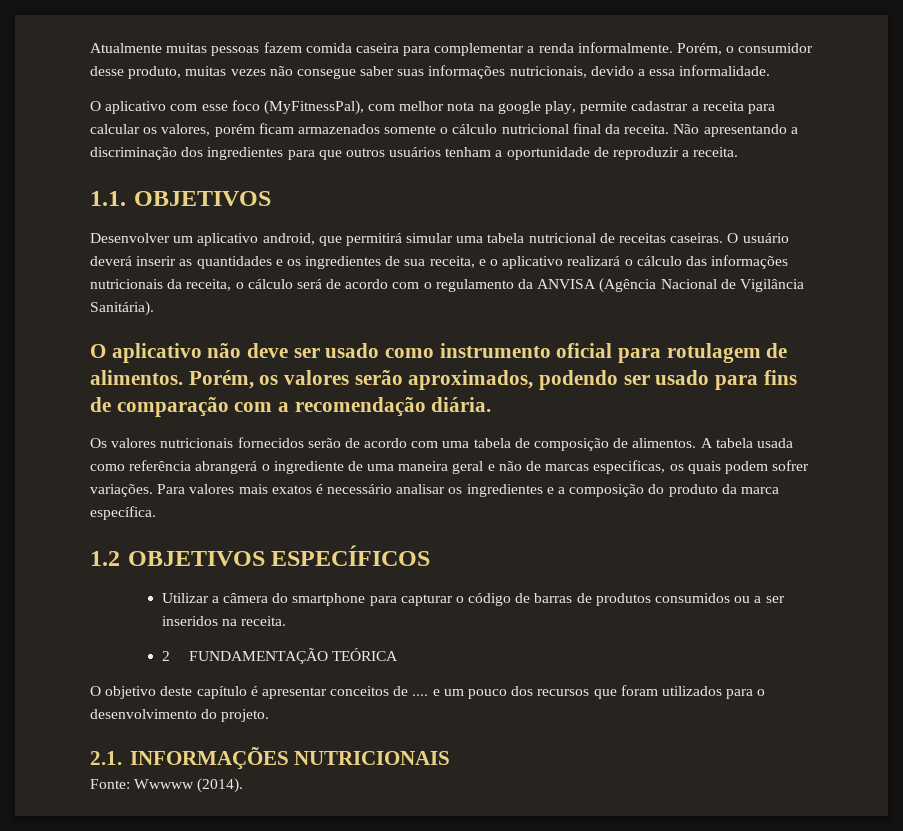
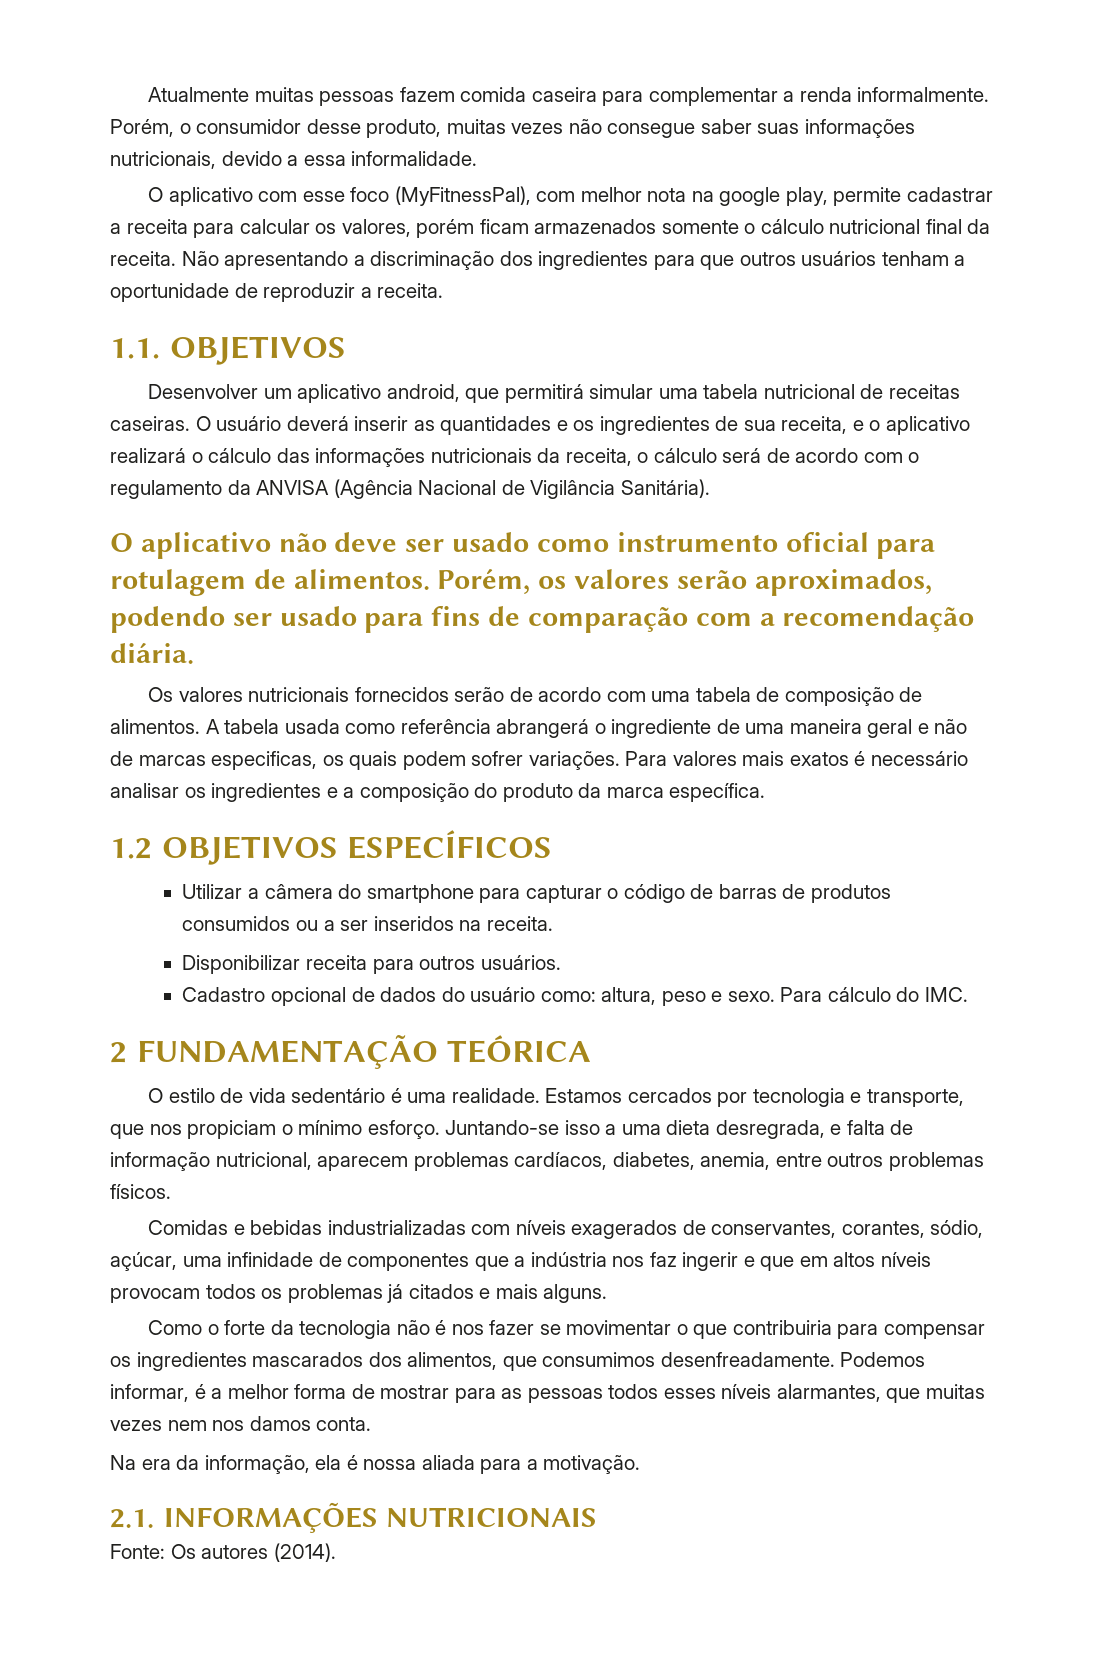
[161,648,399,664] [90,685,766,699] [90,709,270,722] 2 FUNDAMENTAÇÃO TEÓRICA // O objetivo deste capítulo é apresentar conceitos de .... e um pouco dos recursos que foram utilizados para o desenvolvimento do projeto. -> [182,955,561,974] [182,987,968,1006] [110,1035,592,1069] [147,1088,964,1107] [110,1120,914,1139] [110,1152,984,1171] [110,1184,171,1199] [147,1220,984,1239] [110,1252,932,1271] [110,1284,608,1303] [147,1320,986,1339] [110,1352,926,1371] [110,1384,986,1403] [110,1416,372,1431] [110,1455,641,1474] Disponibilizar receita para outros usuários. // Cadastro opcional de dados do usuário como: altura, peso e sexo. Para cálculo do IMC. // 2 FUNDAMENTAÇÃO TEÓRICA // O estilo de vida sedentário é uma realidade. Estamos cercados por tecnologia e transporte, que nos propiciam o mínimo esforço. Juntando-se isso a uma dieta desregrada, e falta de informação nutricional, aparecem problemas cardíacos, diabetes, anemia, entre outros problemas físicos. // Comidas e bebidas industrializadas com níveis exagerados de conservantes, corantes, sódio, açúcar, uma infinidade de componentes que a indústria nos faz ingerir e que em altos níveis provocam todos os problemas já citados e mais alguns. // Como o forte da tecnologia não é nos fazer se movimentar o que contribuiria para compensar os ingredientes mascarados dos alimentos, que consumimos desenfreadamente. Podemos informar, é a melhor forma de mostrar para as pessoas todos esses níveis alarmantes, que muitas vezes nem nos damos conta. // Na era da informação, ela é nossa aliada para a motivação.
[134,779,195,789] Wwwww -> [170,1544,269,1559] Os autores

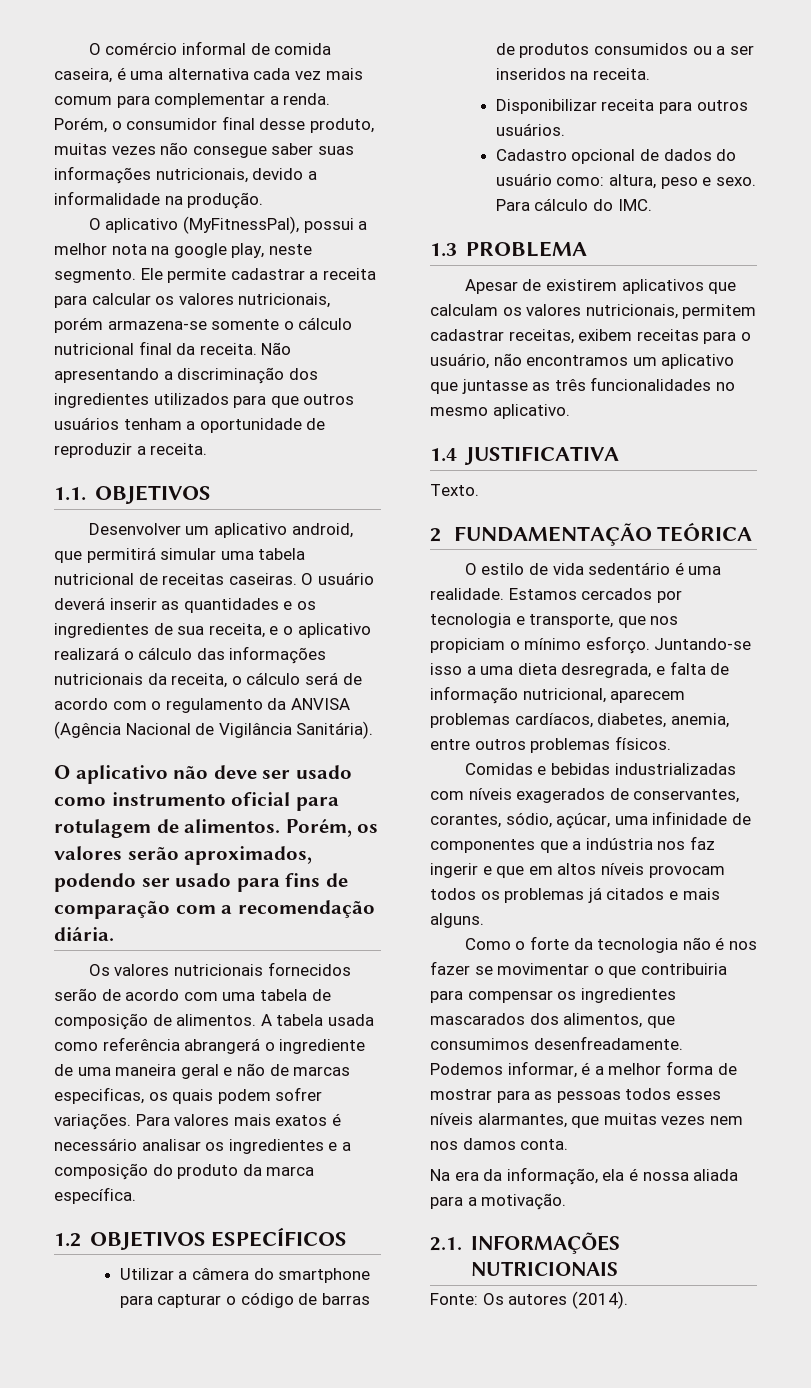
[147,87,597,106] Atualmente muitas pessoas fazem comida caseira -> [88,41,332,55] [54,67,363,83] [54,96,112,105] O comércio informal de comida caseira, é uma alternativa cada vez mais comum
[799,87,990,102] renda informalmente. -> [283,93,331,105] renda.
(302, 126) none -> [221,116,255,130] final
[303,151,478,166] [147,186,576,206] essa informalidade. // O aplicativo com esse foco (MyFitnessPal), com -> [54,191,264,209] [88,216,368,234] informalidade na produção. // O aplicativo (MyFitnessPal), possui a
(828, 196) none -> [268,244,312,255] [54,268,163,283] neste segmento. Ele
[341,219,657,238] valores, porém ficam armazenados -> [178,293,331,308] [54,317,207,333] valores nutricionais, porém armazena-se
(649, 260) none -> [153,393,229,405] utilizados
(968, 994) none -> [430,241,587,257] [464,279,737,294] [430,304,757,319] [430,329,751,344] [430,353,735,369] [430,377,735,394] [430,404,570,419] [430,446,619,465] [430,484,479,496] // 1.3 PROBLEMA // Apesar de existirem aplicativos que calculam os valores nutricionais, permitem cadastrar receitas, exibem receitas para o usuário, não encontramos um aplicativo que juntasse as três funcionalidades no mesmo aplicativo. // 1.4 JUSTIFICATIVA // Texto.

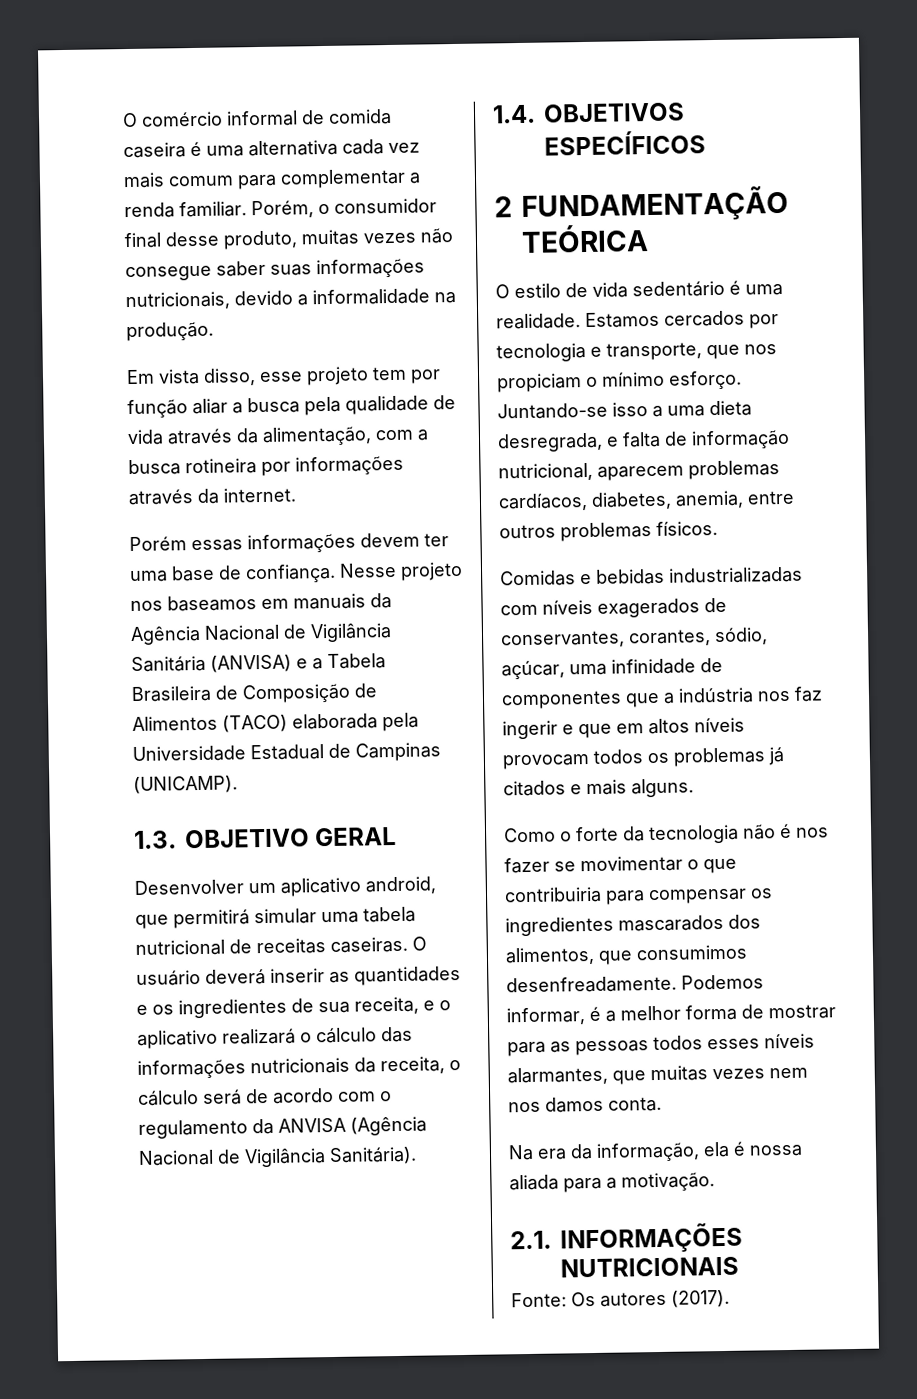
[54,68,112,83] caseira, -> [123,142,186,159] caseira
[283,93,331,105] renda. -> [124,201,247,219] renda familiar.
[88,216,368,234] [54,243,312,258] [54,268,376,283] [54,293,331,308] [54,317,353,333] [54,341,292,355] [54,367,318,384] [54,393,355,408] [54,417,326,433] [54,443,208,458] [54,485,211,504] O aplicativo (MyFitnessPal), possui a melhor nota na google play, neste segmento. Ele permite cadastrar a receita para calcular os valores nutricionais, porém armazena-se somente o cálculo nutricional final da receita. Não apresentando a discriminação dos ingredientes utilizados para que outros usuários tenham a oportunidade de reproduzir a receita. // 1.1. OBJETIVOS -> [126,366,441,386] [127,395,456,419] [127,426,429,446] [128,455,404,476] [128,487,296,506] [129,532,449,554] [129,561,463,584] [130,593,392,612] [130,623,392,646] [131,653,386,673] [131,683,377,704] [132,712,419,733] [132,742,441,763] [133,775,238,795] [133,826,398,849] Em vista disso, esse projeto tem por função aliar a busca pela qualidade de vida através da alimentação, com a busca rotineira por informações através da internet. // Porém essas informações devem ter uma base de confiança. Nesse projeto nos baseamos em manuais da Agência Nacional de Vigilância Sanitária (ANVISA) e a Tabela Brasileira de Composição de Alimentos (TACO) elaborada pela Universidade Estadual de Campinas (UNICAMP). // 1.3. OBJETIVO GERAL
[54,765,352,784] [54,792,339,811] [54,819,379,838] [54,846,313,865] [54,873,348,892] [54,900,375,919] [54,927,114,941] [88,962,351,976] [54,988,331,1001] [54,1013,374,1030] [54,1037,366,1054] [54,1063,351,1079] [54,1087,323,1104] [54,1113,341,1130] [54,1138,351,1154] [54,1163,315,1180] [54,1187,136,1204] [54,1227,348,1250] [119,1268,371,1283] [119,1292,370,1308] [495,43,754,58] [495,68,650,80] [495,99,748,114] [495,123,565,136] [495,149,737,164] [495,173,756,189] [495,198,652,211] [430,241,587,257] [464,279,737,294] [430,304,757,319] [430,329,751,344] [430,353,735,369] [430,377,735,394] [430,404,570,419] [430,446,619,465] [430,484,479,496] O aplicativo não deve ser usado como instrumento oficial para rotulagem de alimentos. Porém, os valores serão aproximados, podendo ser usado para fins de comparação com a recomendação diária. // Os valores nutricionais fornecidos serão de acordo com uma tabela de composição de alimentos. A tabela usada como referência abrangerá o ingrediente de uma maneira geral e não de marcas especificas, os quais podem sofrer variações. Para valores mais exatos é necessário analisar os ingredientes e a composição do produto da marca específica. // 1.2 OBJETIVOS ESPECÍFICOS // Utilizar a câmera do smartphone para capturar o código de barras de produtos consumidos ou a ser inseridos na receita. // Disponibilizar receita para outros usuários. // Cadastro opcional de dados do usuário como: altura, peso e sexo. Para cálculo do IMC. // 1.3 PROBLEMA // Apesar de existirem aplicativos que calculam os valores nutricionais, permitem cadastrar receitas, exibem receitas para o usuário, não encontramos um aplicativo que juntasse as três funcionalidades no mesmo aplicativo. // 1.4 JUSTIFICATIVA // Texto. -> [492,102,685,124] [544,130,706,156] 1.4. OBJETIVOS ESPECÍFICOS
[571,1291,628,1309] (2014). -> [671,1289,730,1308] (2017).

